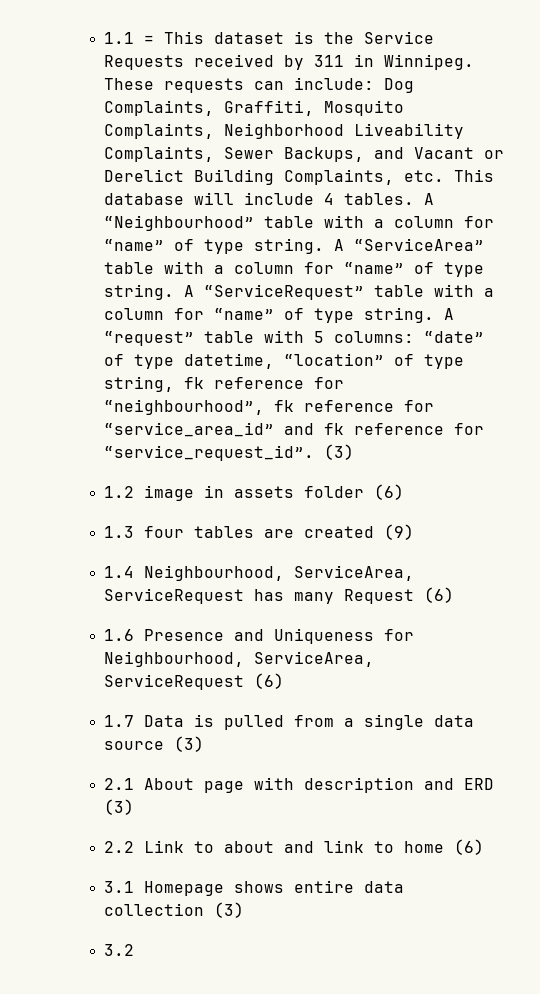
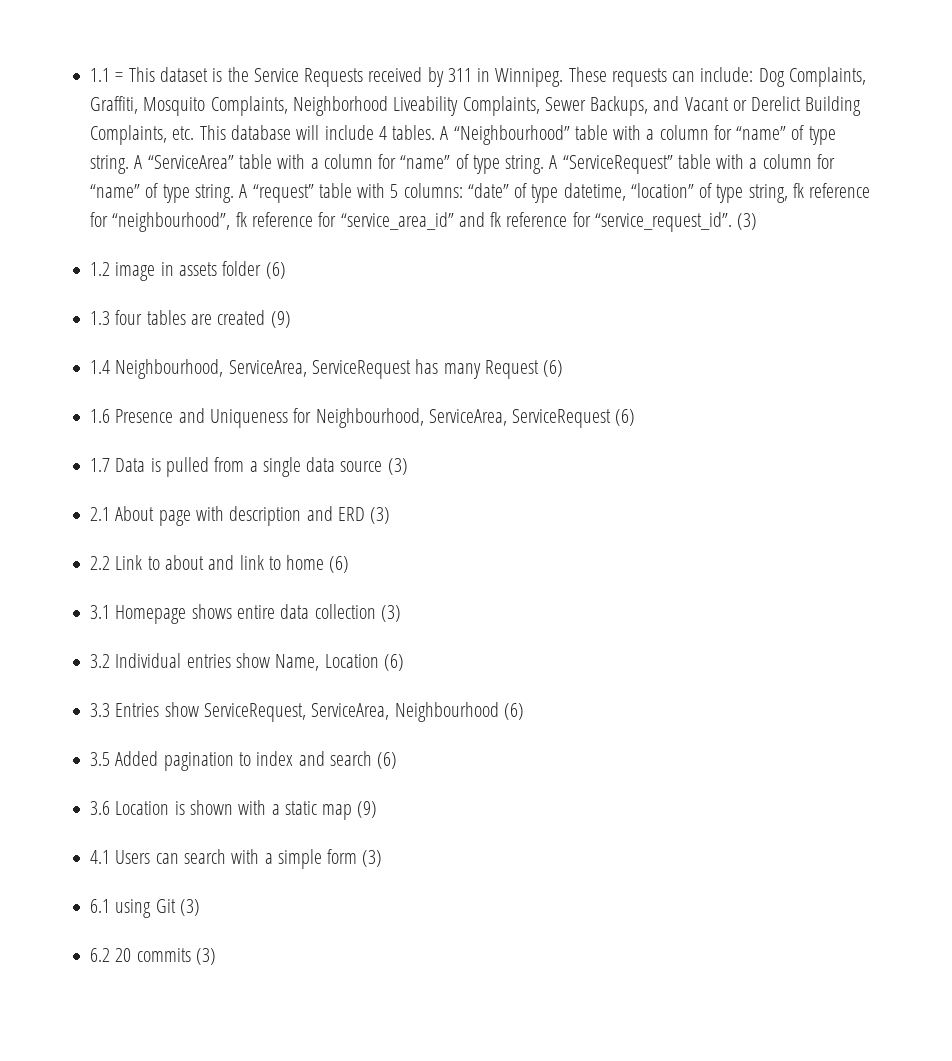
(135, 950) none -> [115,653,404,671] [90,702,524,722] [90,751,398,771] [90,800,378,820] [90,849,383,869] [90,899,200,918] [90,948,216,965] Individual entries show Name, Location (6) // 3.3 Entries show ServiceRequest, ServiceArea, Neighbourhood (6) // 3.5 Added pagination to index and search (6) // 3.6 Location is shown with a static map (9) // 4.1 Users can search with a simple form (3) // 6.1 using Git (3) // 6.2 20 commits (3)

